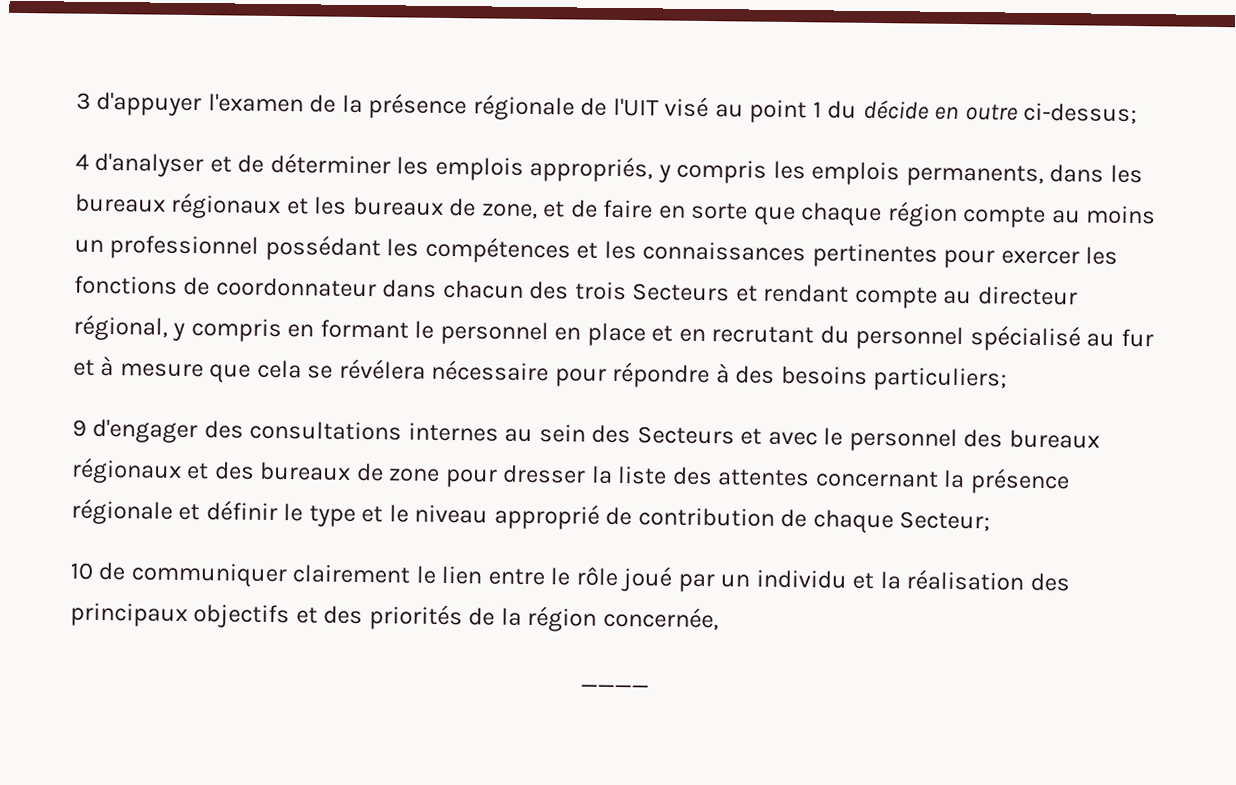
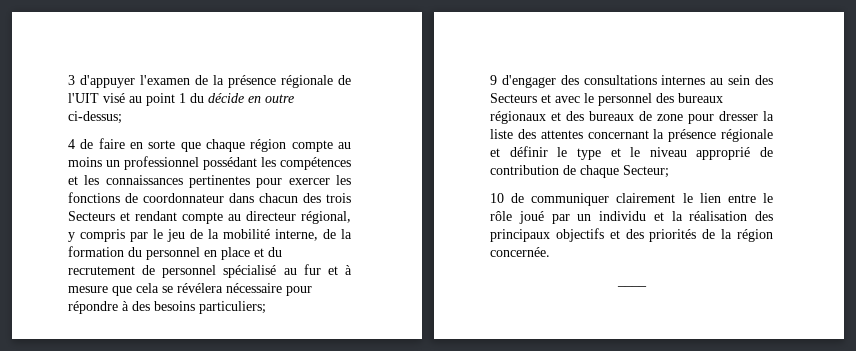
[94,152,1143,187] [75,192,566,220] d'analyser et de déterminer les emplois appropriés, y compris les emplois permanents, dans les bureaux régionaux et les bureaux de zone, et -> (75, 144) none
[287,319,435,339] en formant le -> [130,229,352,242] [68,246,142,257] par le jeu de la mobilité interne, de la formation du
[678,325,850,344] en recrutant du -> [268,247,282,257] [68,265,156,275] du recrutement de
[602,606,719,631] concernée, -> [490,247,550,257] concernée.

